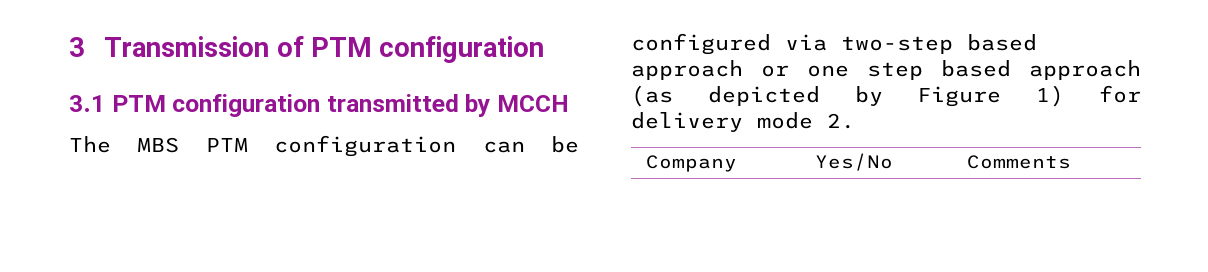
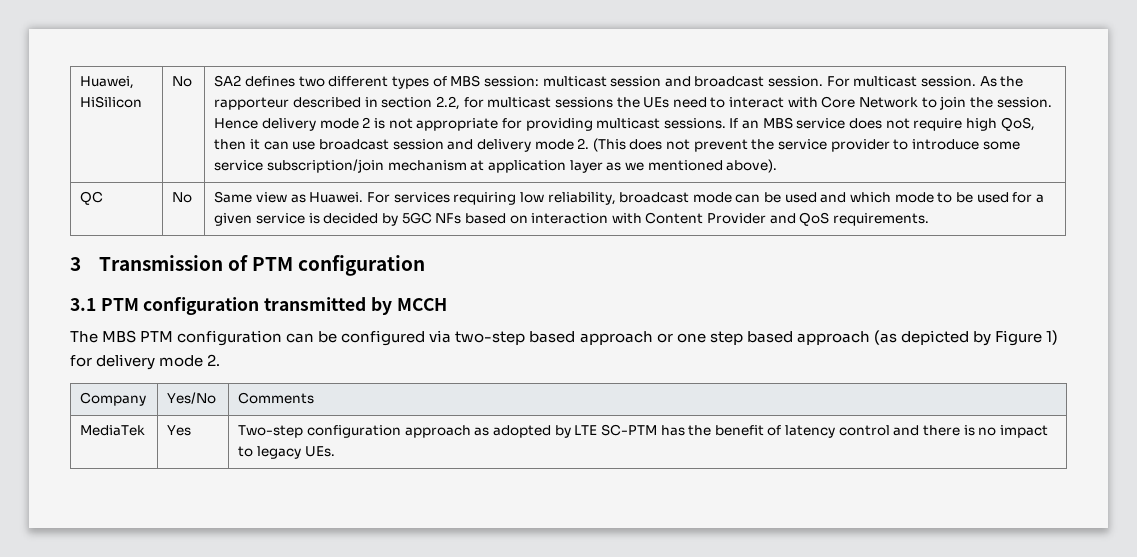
(69, 47) none -> [80,76,135,89] [80,96,143,108] [172,76,193,87] [214,75,1024,89] [214,96,1052,110] [214,117,1035,131] [214,138,1020,152] [214,159,778,173] [80,191,104,205] [172,192,193,203] [214,191,1044,205] [214,212,930,226] Huawei, HiSilicon | No | SA2 defines two different types of MBS session: multicast session and broadcast session. For multicast session. As the rapporteur described in section 2.2, for multicast sessions the UEs need to interact with Core Network to join the session. Hence delivery mode 2 is not appropriate for providing multicast sessions. If an MBS service does not require high QoS, then it can use broadcast session and delivery mode 2. (This does not prevent the service provider to introduce some service subscription/join mechanism at application layer as we mentioned above). // QC | No | Same view as Huawei. For services requiring low reliability, broadcast mode can be used and which mode to be used for a given service is decided by 5GC NFs based on interaction with Content Provider and QoS requirements. //
(1071, 162) none -> [80,425,146,436] [167,425,192,436] [238,424,1048,438] [238,446,335,459] // MediaTek | Yes | Two-step configuration approach as adopted by LTE SC-PTM has the benefit of latency control and there is no impact to legacy UEs.

